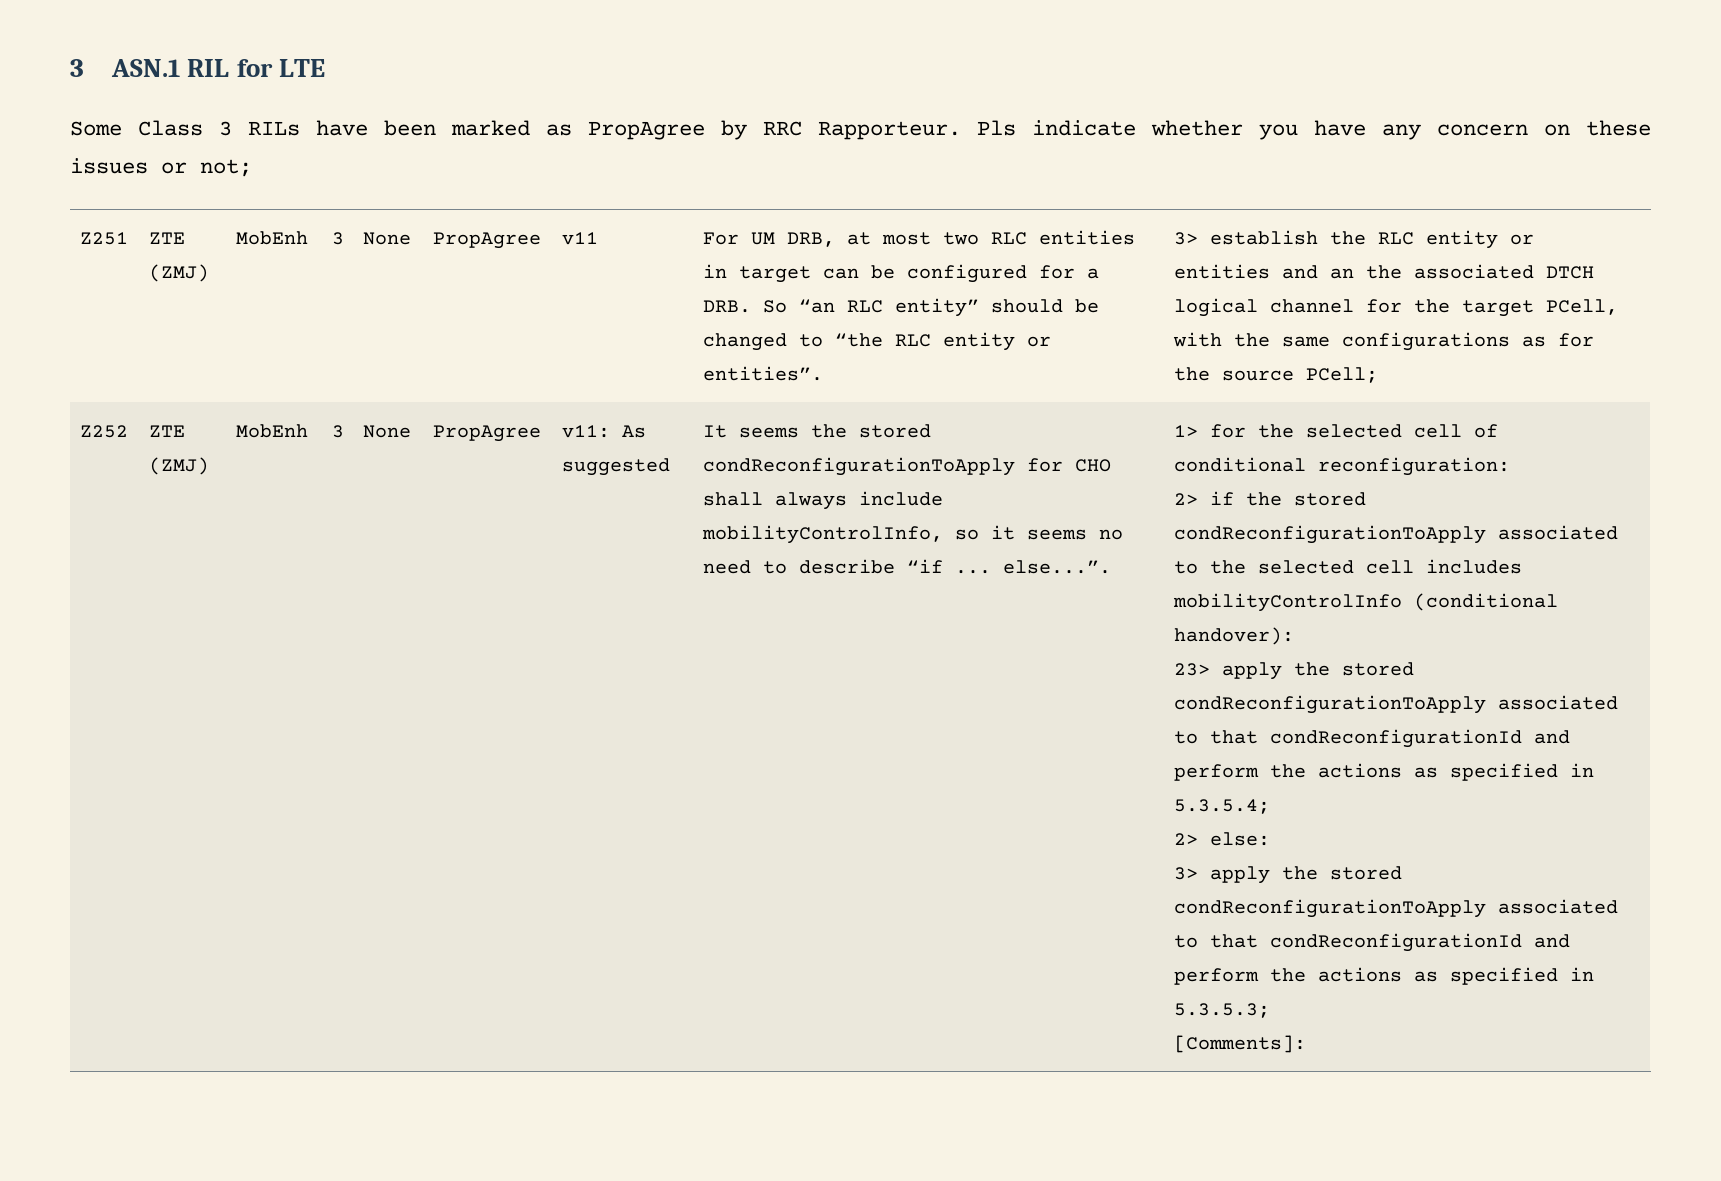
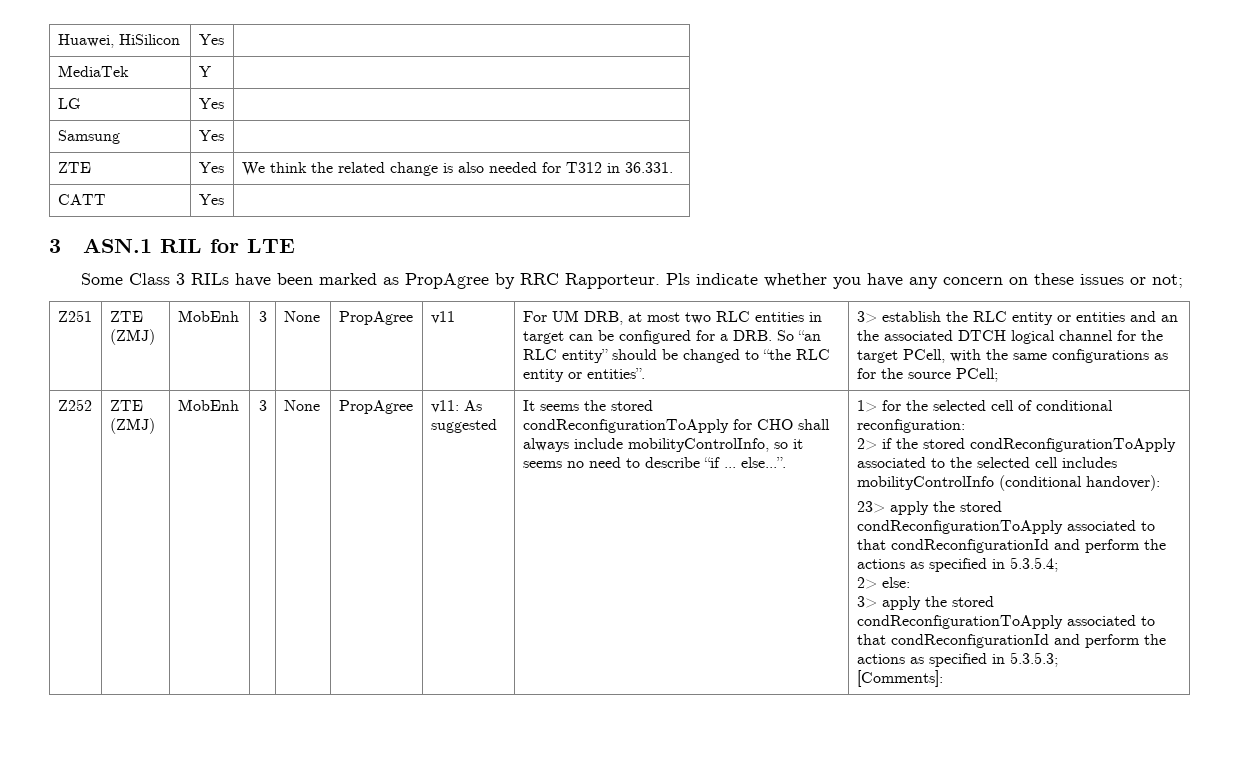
(70, 68) none -> [57,34,180,48] [198,34,224,45] [57,65,129,77] [198,66,211,77] [57,98,81,109] [198,98,224,109] [57,130,120,144] [198,130,224,141] [57,162,91,173] [198,162,224,173] [241,162,673,176] [57,194,106,205] [198,194,224,205] Huawei, HiSilicon | Yes | // MediaTek | Y | // LG | Yes | // Samsung | Yes | // ZTE | Yes | We think the related change is also needed for T312 in 36.331. // CATT | Yes | //

